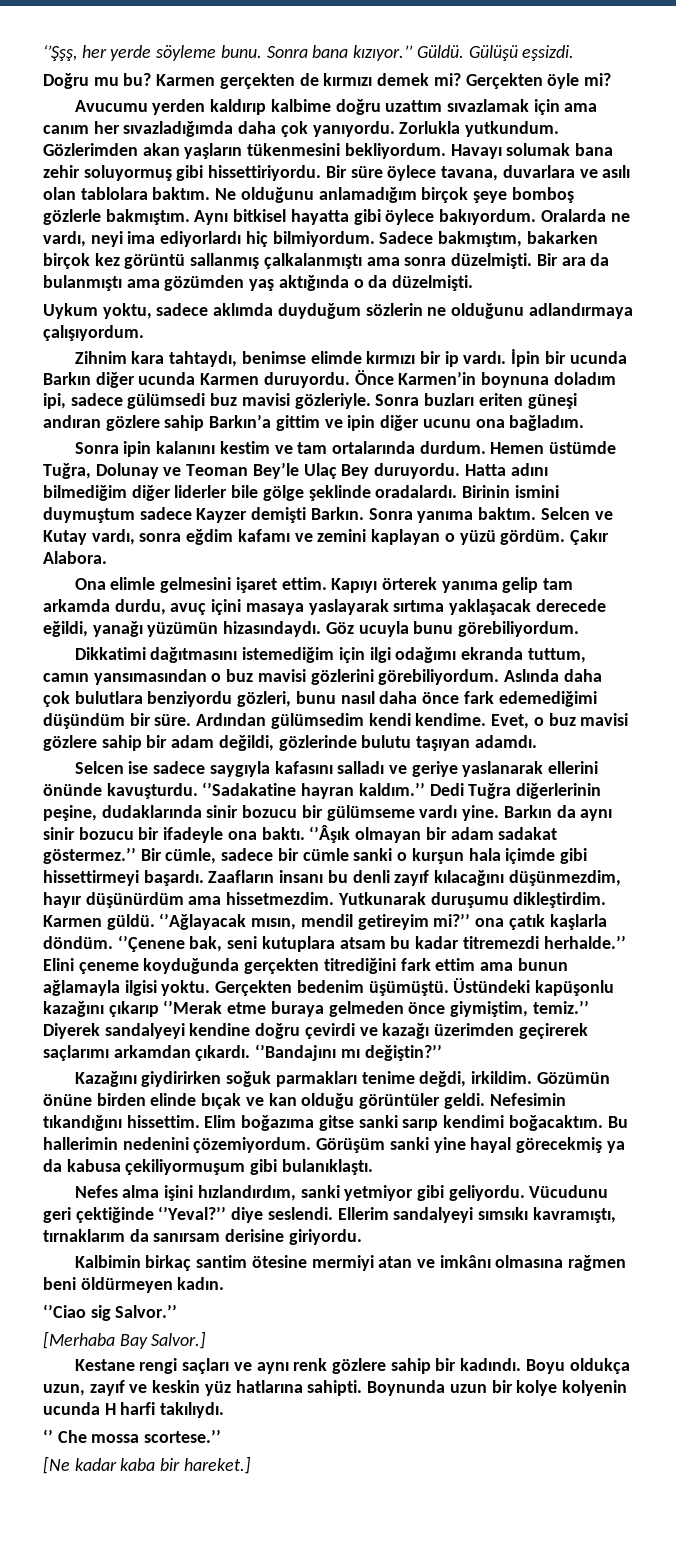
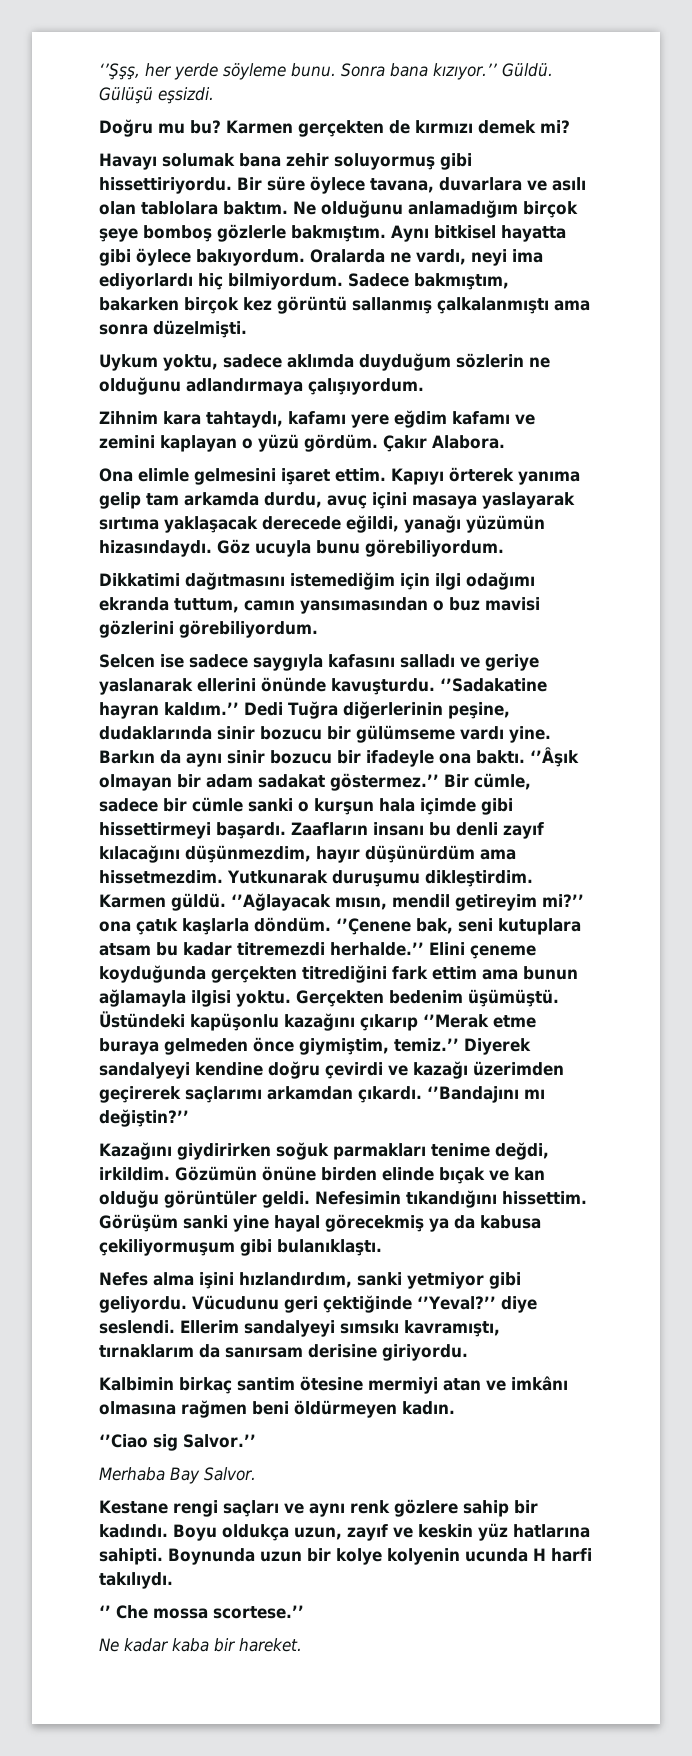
[465,73,611,89] [74,99,598,115] [43,121,560,137] [43,143,446,159] Gerçekten öyle mi? // Avucumu yerden kaldırıp kalbime doğru uzattım sıvazlamak için ama canım her sıvazladığımda daha çok yanıyordu. Zorlukla yutkundum. Gözlerimden akan yaşların tükenmesini bekliyordum. -> (570, 126) //
[536,253,610,266] [43,275,474,291] Bir ara da bulanmıştı ama gözümden yaş aktığında o da düzelmişti. -> (247, 329) none
[241,349,627,367] [43,370,616,388] [43,393,577,409] [43,414,585,431] [74,441,617,457] [43,462,548,479] [43,485,559,501] [43,507,613,523] [43,529,182,545] benimse elimde kırmızı bir ip vardı. İpin bir ucunda Barkın diğer ucunda Karmen duruyordu. Önce Karmen’in boynuna doladım ipi, sadece gülümsedi buz mavisi gözleriyle. Sonra buzları eriten güneşi andıran gözlere sahip Barkın’a gittim ve ipin diğer ucunu ona bağladım. // Sonra ipin kalanını kestim ve tam ortalarında durdum. Hemen üstümde Tuğra, Dolunay ve Teoman Bey’le Ulaç Bey duruyordu. Hatta adını bilmediğim diğer liderler bile gölge şeklinde oradalardı. Birinin ismini duymuştum sadece Kayzer demişti Barkın. Sonra yanıma baktım. Selcen ve Kutay vardı, sonra -> [288,411,389,428] kafamı yere
[504,669,602,682] [43,691,597,707] [43,713,629,729] [43,735,537,751] Aslında daha çok bulutlara benziyordu gözleri, bunu nasıl daha önce fark edemediğimi düşündüm bir süre. Ardından gülümsedim kendi kendime. Evet, o buz mavisi gözlere sahip bir adam değildi, gözlerinde bulutu taşıyan adamdı. -> (318, 629) none
[204,1115,628,1131] [43,1137,312,1153] Elim boğazıma gitse sanki sarıp kendimi boğacaktım. Bu hallerimin nedenini çözemiyordum. -> (587, 1198) none
[43,1331,207,1349] [Merhaba Bay Salvor.] -> [99,1467,256,1484] Merhaba Bay Salvor.
[43,1456,70,1474] [Ne -> [99,1638,119,1652] Ne
[183,1456,251,1474] hareket.] -> [239,1638,302,1652] hareket.

